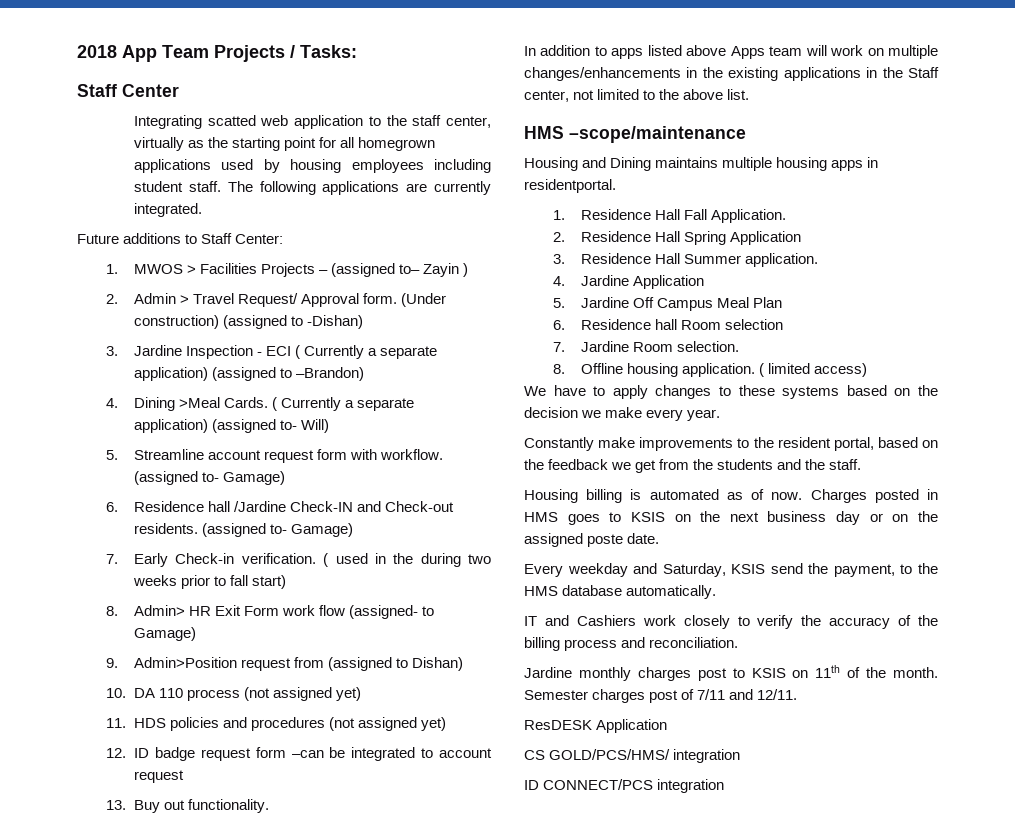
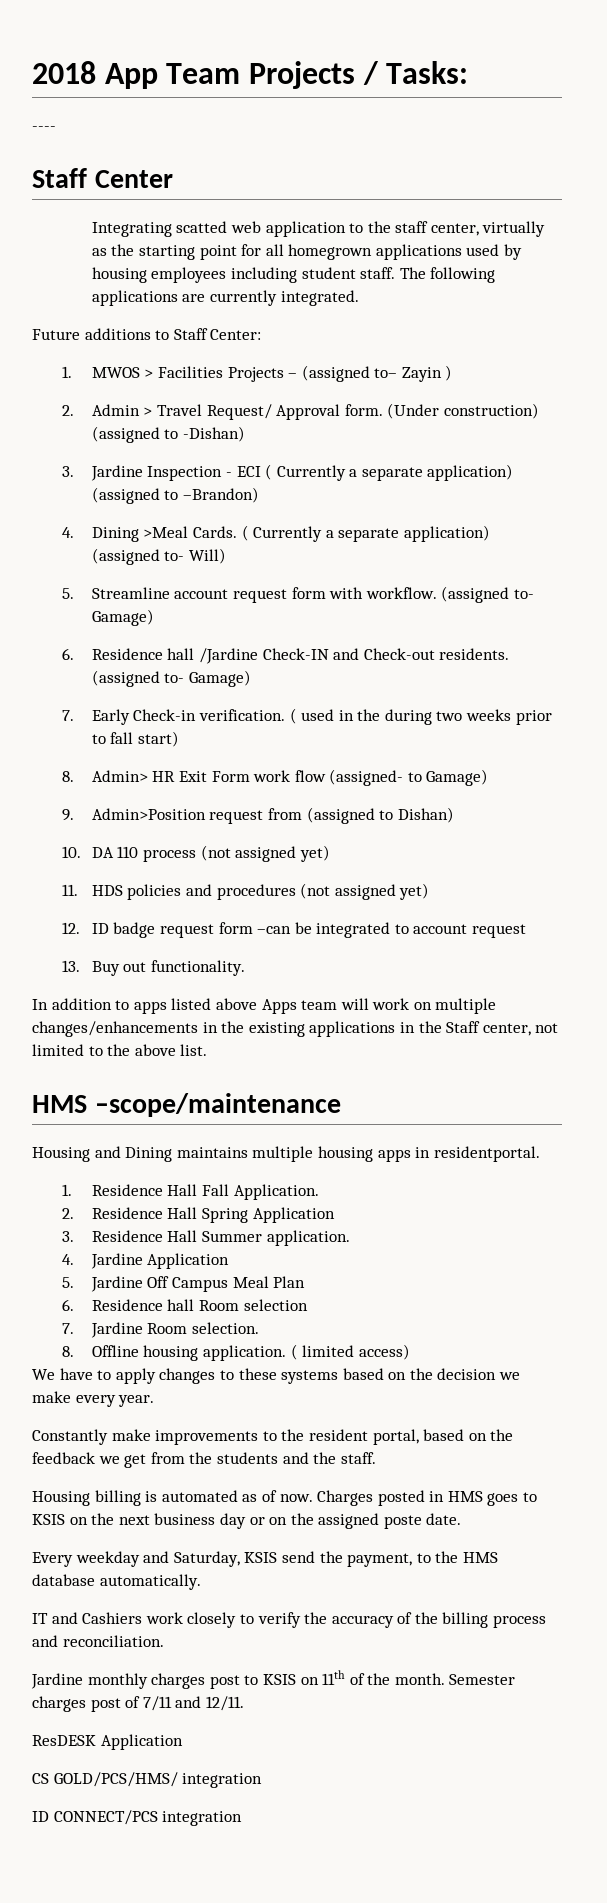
(357, 51) none -> [32,126,56,131] // ----

